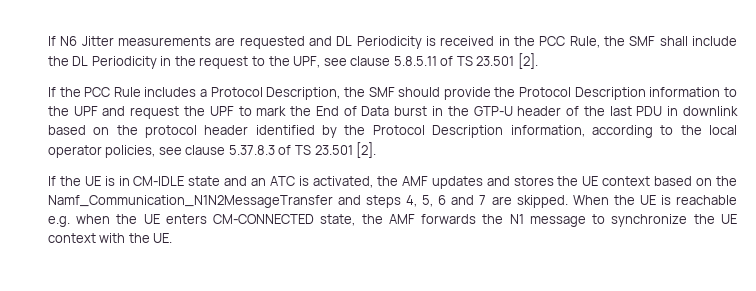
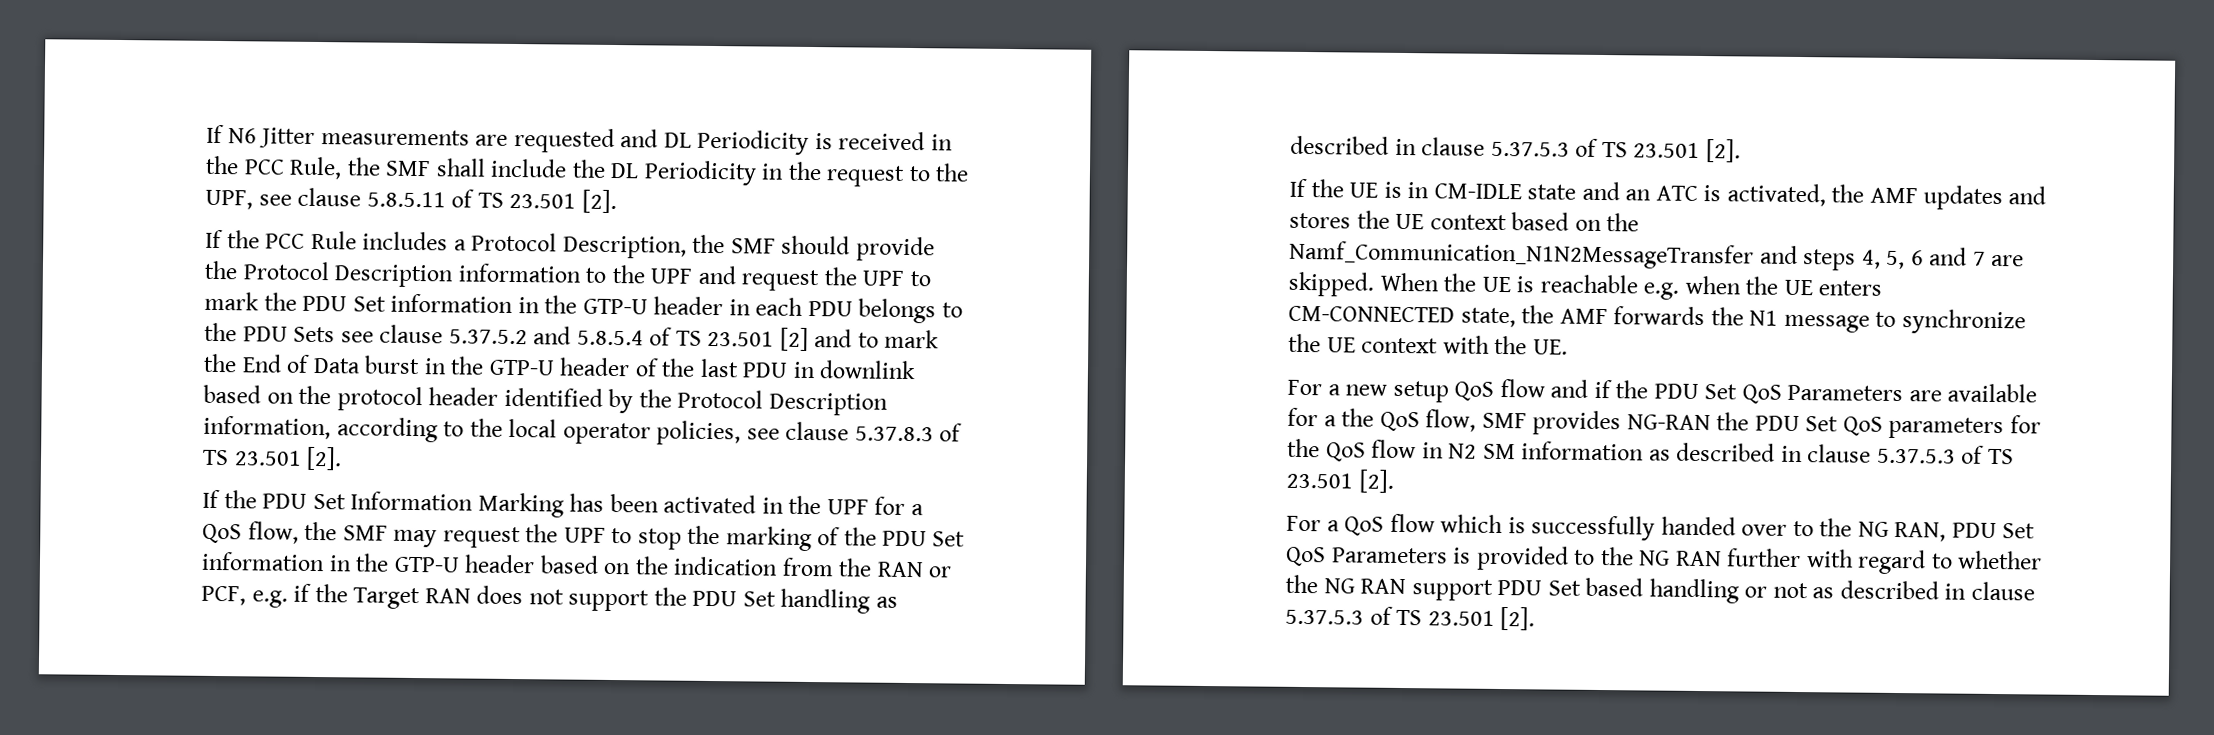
(312, 111) none -> [302,293,963,324] [204,322,939,351] [203,353,238,373] PDU Set information in the GTP-U header in each PDU belongs to the PDU Sets see clause 5.37.5.2 and 5.8.5.4 of TS 23.501 [2] and to mark the
(377, 150) none -> [202,489,924,518] [202,521,966,552] [201,551,952,578] [201,583,898,614] [1290,135,1741,163] // If the PDU Set Information Marking has been activated in the UPF for a QoS flow, the SMF may request the UPF to stop the marking of the PDU Set information in the GTP-U header based on the indication from the RAN or PCF, e.g. if the Target RAN does not support the PDU Set handling as described in clause 5.37.5.3 of TS 23.501 [2].
(173, 238) none -> [1287,378,2037,404] [1287,407,2041,440] [1287,438,2014,465] [1286,469,1394,493] [1286,513,2035,542] [1286,545,2043,575] [1285,574,2035,604] [1285,606,1536,631] // For a new setup QoS flow and if the PDU Set QoS Parameters are available for a the QoS flow, SMF provides NG-RAN the PDU Set QoS parameters for the QoS flow in N2 SM information as described in clause 5.37.5.3 of TS 23.501 [2]. // For a QoS flow which is successfully handed over to the NG RAN, PDU Set QoS Parameters is provided to the NG RAN further with regard to whether the NG RAN support PDU Set based handling or not as described in clause 5.37.5.3 of TS 23.501 [2].

